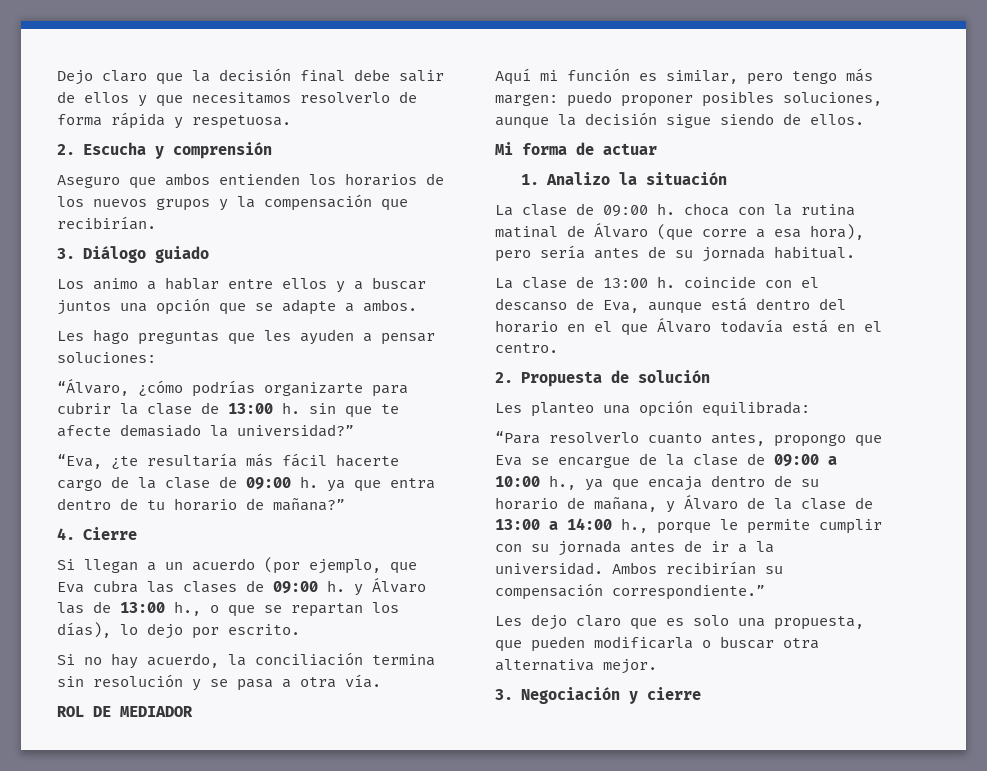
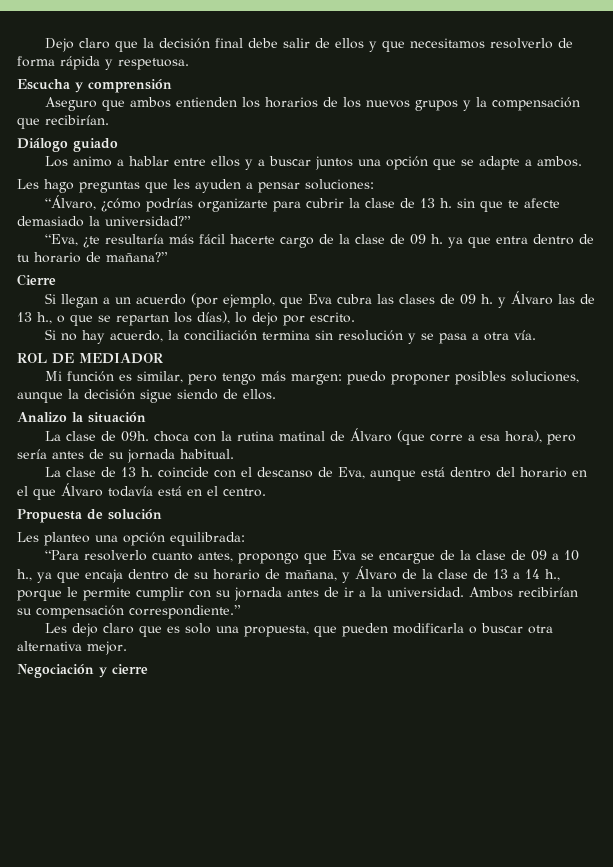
[57,144,75,155] 2. -> (189, 64) none
[57,248,75,259] 3. -> (109, 120) none
[228,403,273,414] 13:00 -> [420,198,436,208] 13
[246,477,291,490] 09:00 -> [410,234,427,245] 09
[57,528,75,540] 4. -> (168, 257) none
[273,581,318,594] 09:00 -> [460,294,477,305] 09
[120,602,165,613] 13:00 -> [17,312,32,322] 13
[495,68,558,85] Aquí mi -> [45,371,63,381] Mi
[495,142,657,155] [521,174,540,185] Mi forma de actuar // 1. -> (276, 394) none
[603,203,675,217] 09:00 h. -> [121,431,150,442] 09h.
[603,278,648,288] 13:00 -> [121,467,137,477] 13
[495,372,513,383] 2. -> (266, 492) none
[774,454,837,467] [495,476,540,487] 09:00 a 10:00 -> [531,550,580,561] 09 a 10
[495,518,612,530] 13:00 a 14:00 -> [493,569,540,579] 13 a 14
[495,689,513,700] 3. -> (127, 648) none

